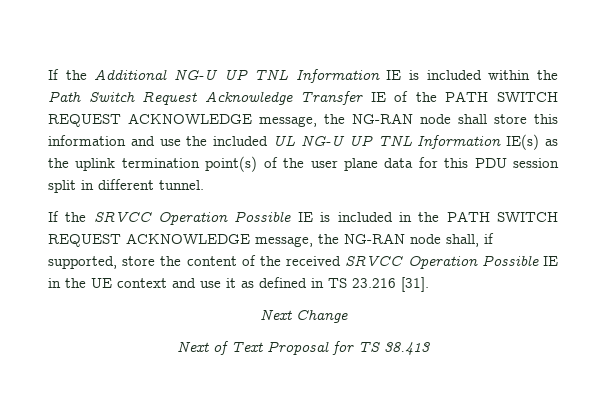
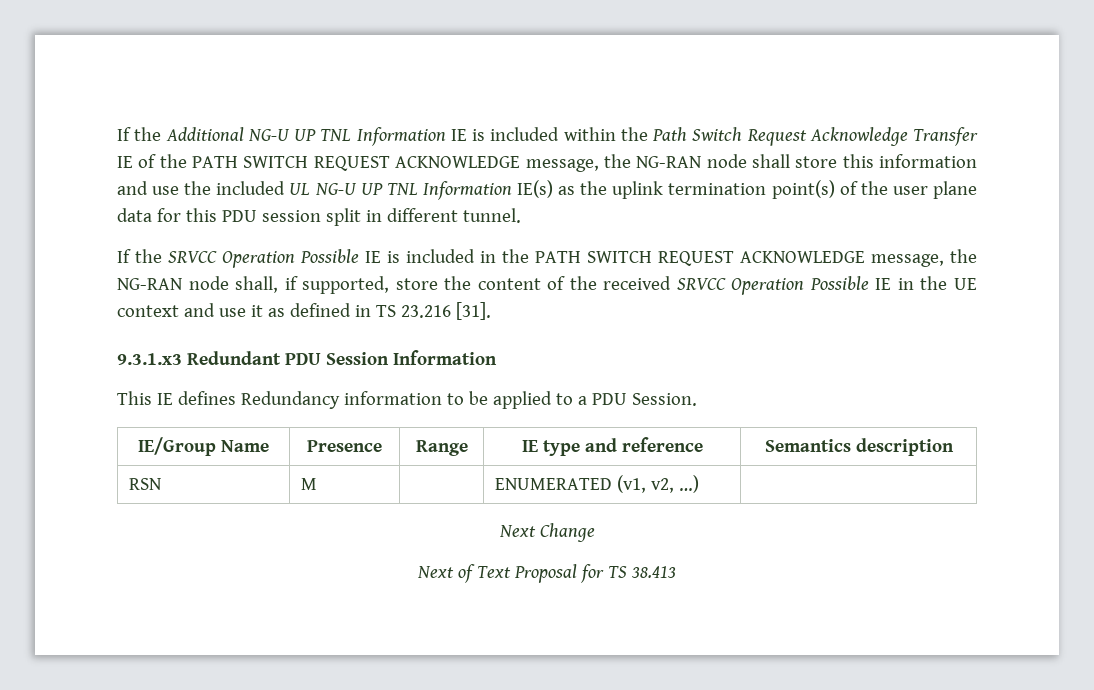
(429, 284) none -> [117,350,497,365] [117,391,697,409] [138,437,269,456] [307,440,382,452] [415,440,468,456] [521,437,703,456] [764,438,954,456] [128,478,161,490] [300,478,317,490] [494,475,699,493] // 9.3.1.x3 Redundant PDU Session Information // This IE defines Redundancy information to be applied to a PDU Session. // IE/Group Name | Presence | Range | IE type and reference | Semantics description // RSN | M | | ENUMERATED (v1, v2, …) |

